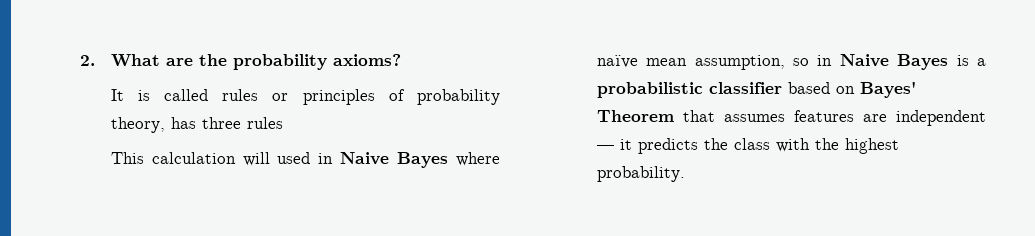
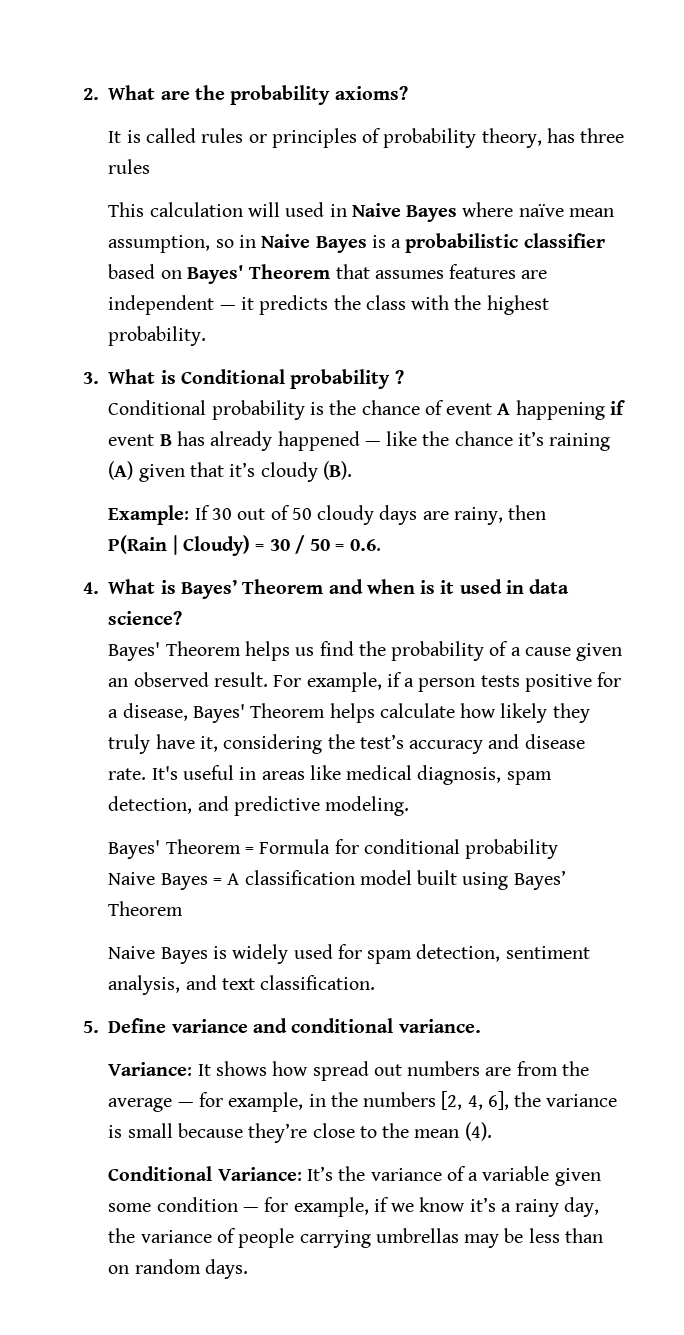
(685, 174) none -> [82,369,404,389] [108,400,625,420] [108,431,611,451] [108,461,352,482] [108,505,547,525] [108,535,381,556] [82,579,570,599] [108,611,183,625] [108,641,623,661] [108,672,622,692] [108,703,590,723] [108,734,585,754] [108,765,552,785] [108,796,410,816] [108,839,559,859] [108,870,566,890] [108,901,184,916] [108,944,590,964] [108,975,376,995] [82,1018,481,1033] [108,1061,589,1081] [108,1091,618,1112] [108,1122,492,1143] [108,1166,601,1186] [108,1197,600,1217] [108,1228,603,1248] [108,1259,248,1279] // 3. What is Conditional probability ? // Conditional probability is the chance of event A happening if event B has already happened — like the chance it’s raining (A) given that it’s cloudy (B). // Example: If 30 out of 50 cloudy days are rainy, then // P(Rain | Cloudy) = 30 / 50 = 0.6. // 4. What is Bayes’ Theorem and when is it used in data science? // Bayes' Theorem helps us find the probability of a cause given an observed result. For example, if a person tests positive for a disease, Bayes' Theorem helps calculate how likely they truly have it, considering the test’s accuracy and disease rate. It's useful in areas like medical diagnosis, spam detection, and predictive modeling. // Bayes' Theorem = Formula for conditional probability // Naive Bayes = A classification model built using Bayes’ Theorem // Naive Bayes is widely used for spam detection, sentiment analysis, and text classification. // 5. Define variance and conditional variance. // Variance: It shows how spread out numbers are from the average — for example, in the numbers [2, 4, 6], the variance is small because they’re close to the mean (4). // Conditional Variance: It’s the variance of a variable given some condition — for example, if we know it’s a rainy day, the variance of people carrying umbrellas may be less than on random days.

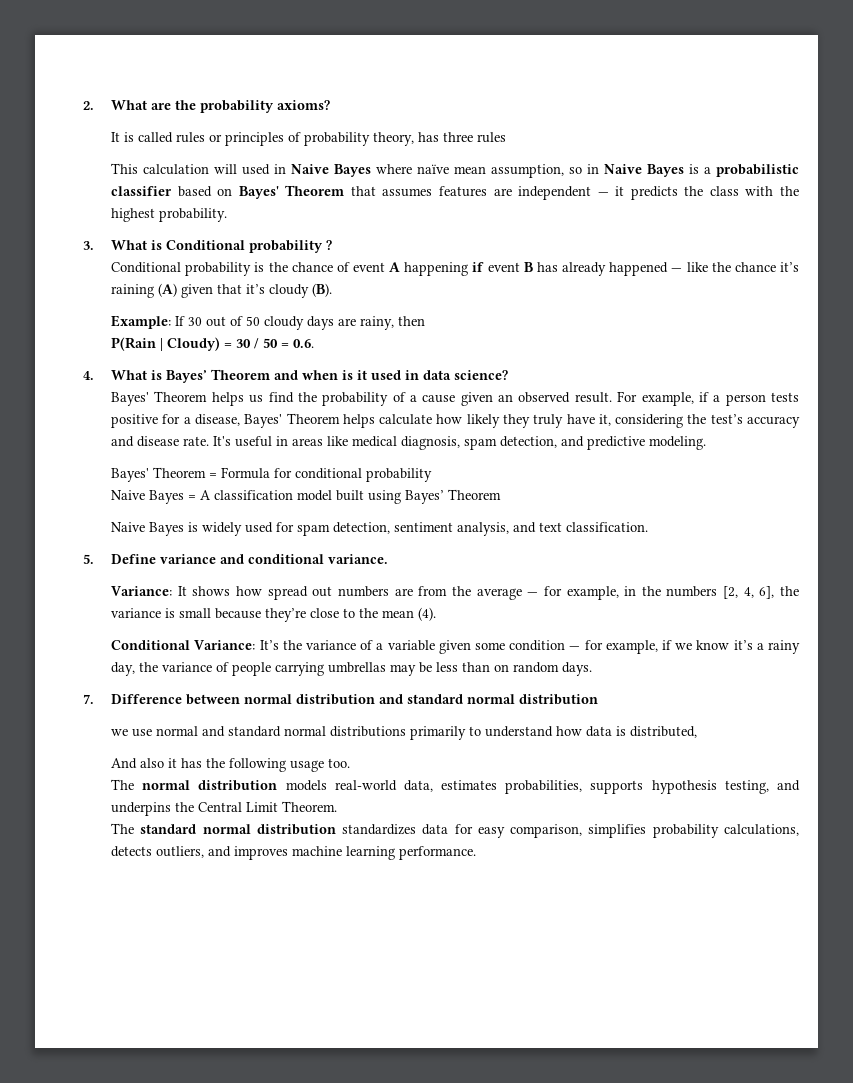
(248, 1269) none -> [82,694,599,705] [111,726,698,740] [111,758,351,772] [111,779,800,794] [111,801,338,816] [111,823,799,838] [111,846,477,860] // 7. Difference between normal distribution and standard normal distribution // we use normal and standard normal distributions primarily to understand how data is distributed, // And also it has the following usage too. // The normal distribution models real-world data, estimates probabilities, supports hypothesis testing, and underpins the Central Limit Theorem. // The standard normal distribution standardizes data for easy comparison, simplifies probability calculations, detects outliers, and improves machine learning performance.

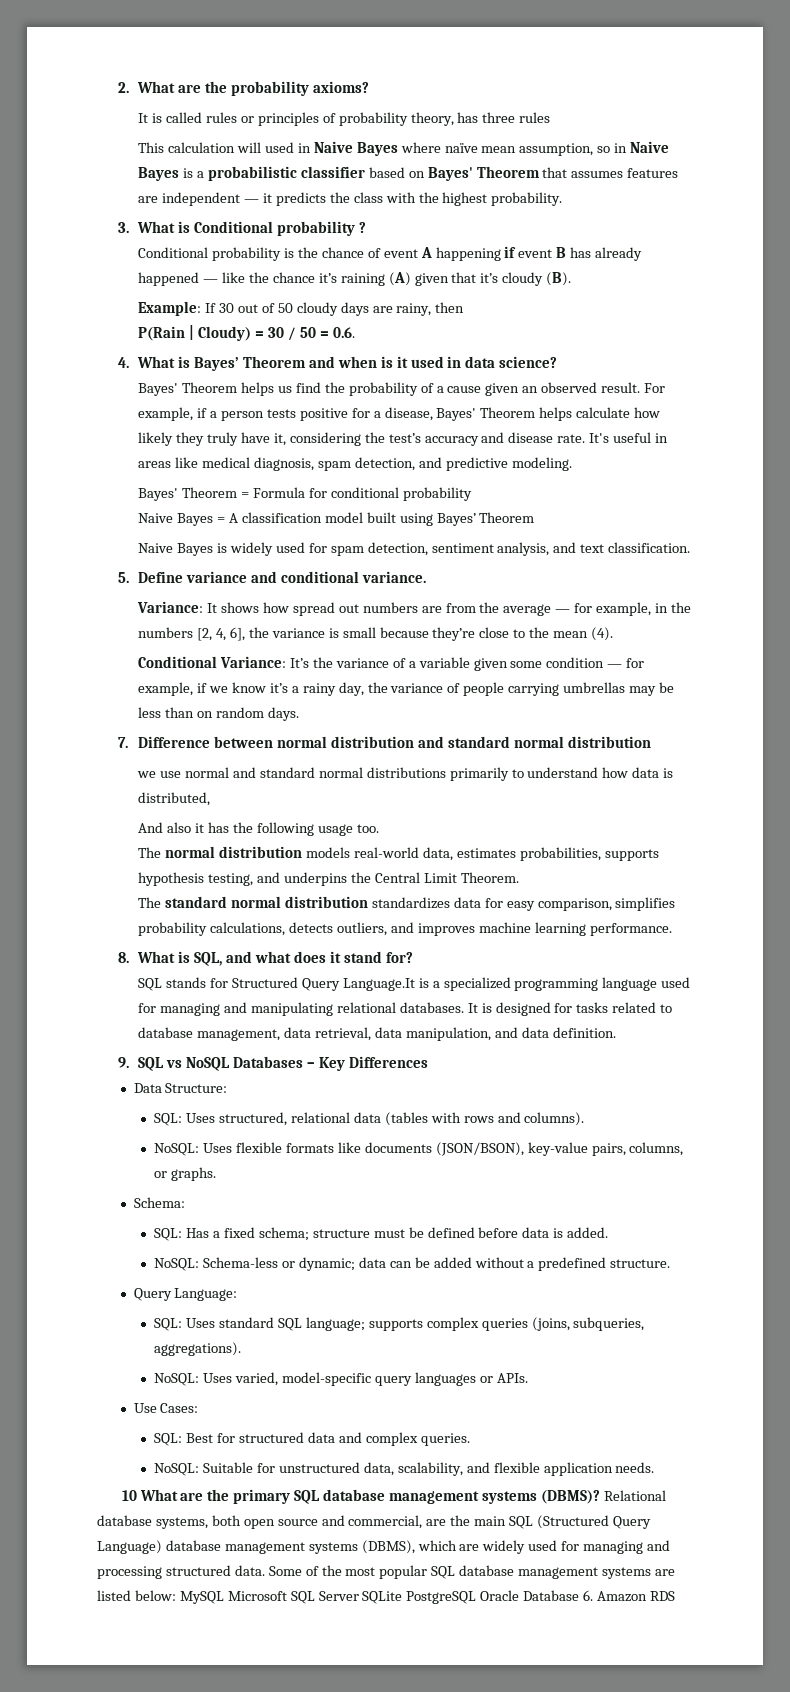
(477, 853) none -> [117,951,413,966] [138,977,691,991] [138,1002,673,1016] [138,1027,616,1041] [117,1056,428,1071] [133,1083,228,1093] [154,1112,585,1126] [154,1142,684,1156] [154,1167,217,1181] [133,1197,185,1208] [154,1227,609,1241] [154,1257,671,1271] [133,1288,238,1301] [154,1317,645,1331] [154,1342,242,1356] [154,1372,528,1386] [133,1403,199,1413] [154,1432,470,1446] [154,1462,655,1476] [121,1489,666,1504] [97,1515,651,1529] [97,1540,671,1554] [97,1565,675,1579] [97,1590,675,1604] // 8. What is SQL, and what does it stand for? // SQL stands for Structured Query Language.It is a specialized programming language used for managing and manipulating relational databases. It is designed for tasks related to database management, data retrieval, data manipulation, and data definition. // 9. SQL vs NoSQL Databases – Key Differences // Data Structure: // SQL: Uses structured, relational data (tables with rows and columns). // NoSQL: Uses flexible formats like documents (JSON/BSON), key-value pairs, columns, or graphs. // Schema: // SQL: Has a fixed schema; structure must be defined before data is added. // NoSQL: Schema-less or dynamic; data can be added without a predefined structure. // Query Language: // SQL: Uses standard SQL language; supports complex queries (joins, subqueries, aggregations). // NoSQL: Uses varied, model-specific query languages or APIs. // Use Cases: // SQL: Best for structured data and complex queries. // NoSQL: Suitable for unstructured data, scalability, and flexible application needs. // 10 What are the primary SQL database management systems (DBMS)? Relational database systems, both open source and commercial, are the main SQL (Structured Query Language) database management systems (DBMS), which are widely used for managing and processing structured data. Some of the most popular SQL database management systems are listed below: MySQL Microsoft SQL Server SQLite PostgreSQL Oracle Database 6. Amazon RDS

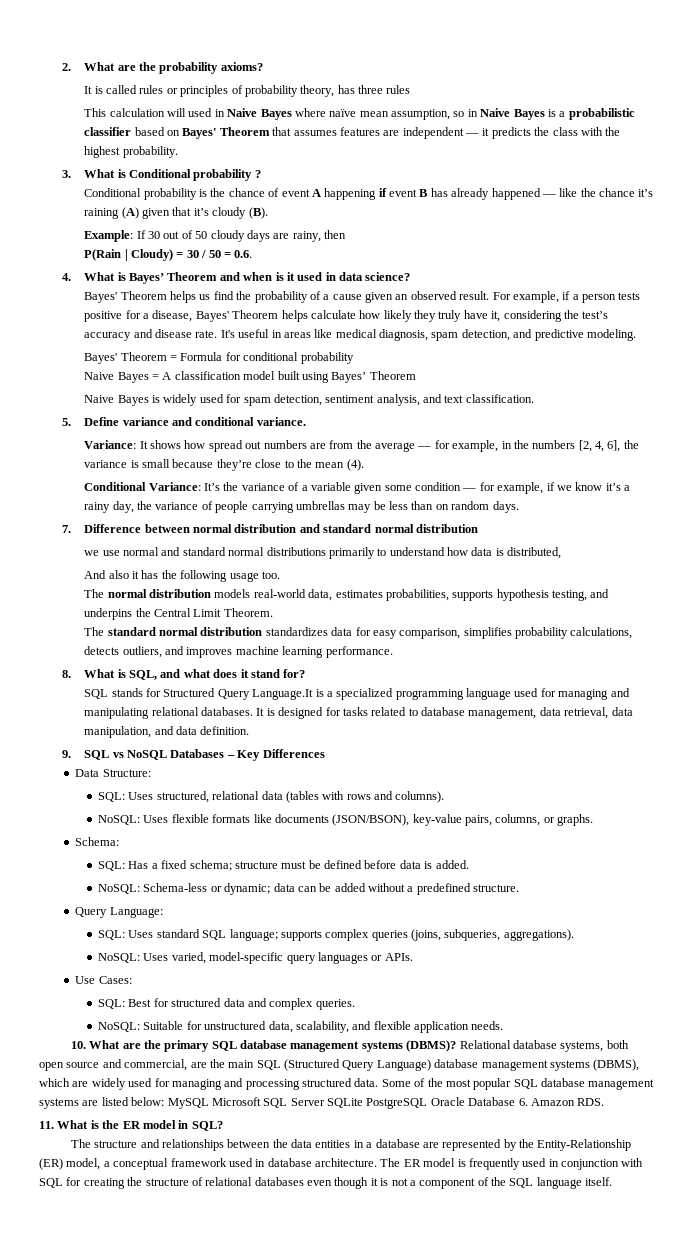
[121,1490,137,1501] 10 -> [70,1041,86,1049] 10.
[649,1591,675,1601] RDS -> [577,1098,605,1106] [39,1120,223,1131] [70,1139,632,1151] [39,1158,644,1170] [39,1177,613,1189] RDS. // 11. What is the ER model in SQL? // The structure and relationships between the data entities in a database are represented by the Entity-Relationship (ER) model, a conceptual framework used in database architecture. The ER model is frequently used in conjunction with SQL for creating the structure of relational databases even though it is not a component of the SQL language itself.

